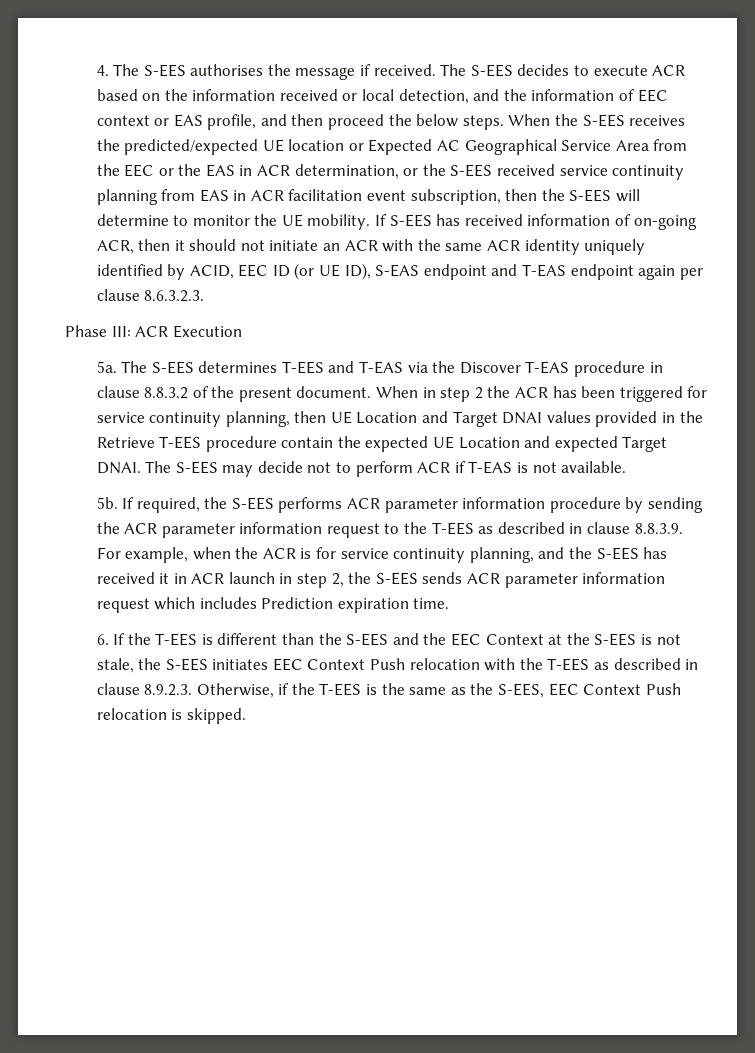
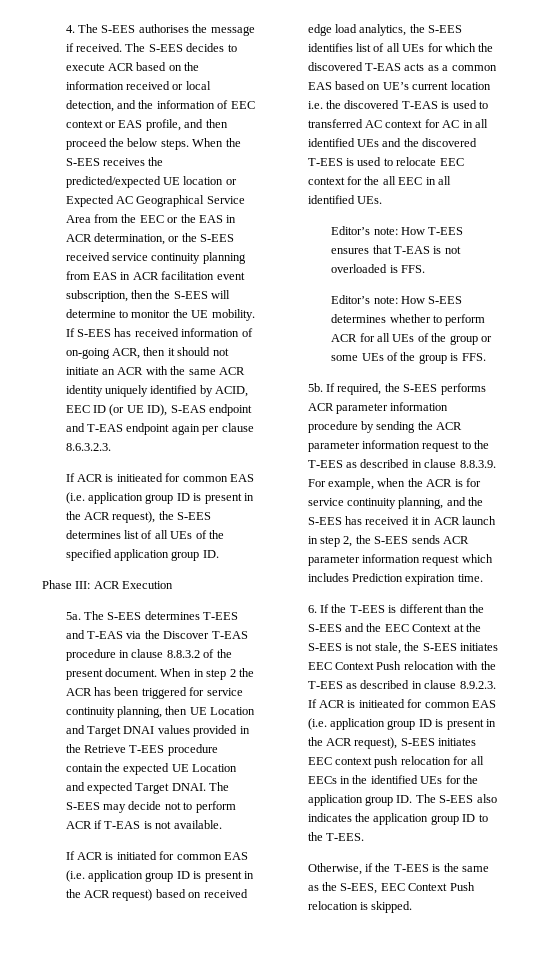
(205, 296) none -> [65,473,254,482] [65,492,254,504] [65,511,212,523] [65,530,224,539] [65,549,219,561] // If ACR is initieated for common EAS (i.e. application group ID is present in the ACR request), the S-EES determines list of all UEs of the specified application group ID.
(627, 467) none -> [65,851,248,860] [65,870,254,882] [65,889,248,901] [307,24,463,36] [307,43,494,52] [307,62,497,71] [307,81,491,90] [307,100,488,109] [307,119,488,128] [307,138,478,147] [307,157,464,166] [307,176,451,185] [307,195,383,204] [331,226,464,235] [331,245,461,254] [331,264,426,273] [331,295,463,304] [331,314,486,326] [331,333,492,345] [331,352,486,364] // If ACR is initiated for common EAS (i.e. application group ID is present in the ACR request) based on received edge load analytics, the S-EES identifies list of all UEs for which the discovered T-EAS acts as a common EAS based on UE’s current location i.e. the discovered T-EAS is used to transferred AC context for AC in all identified UEs and the discovered T-EES is used to relocate EEC context for the all EEC in all identified UEs. // Editor’s note: How T-EES ensures that T-EAS is not overloaded is FFS. // Editor’s note: How S-EES determines whether to perform ACR for all UEs of the group or some UEs of the group is FFS.
(193, 690) none -> [307,699,496,708] [307,718,496,730] [307,737,477,749] [307,756,484,768] [307,775,478,784] [307,794,497,806] [307,813,488,825] [307,832,365,841] If ACR is initieated for common EAS (i.e. application group ID is present in the ACR request), S-EES initiates EEC context push relocation for all EECs in the identified UEs for the application group ID. The S-EES also indicates the application group ID to the T-EES. //

